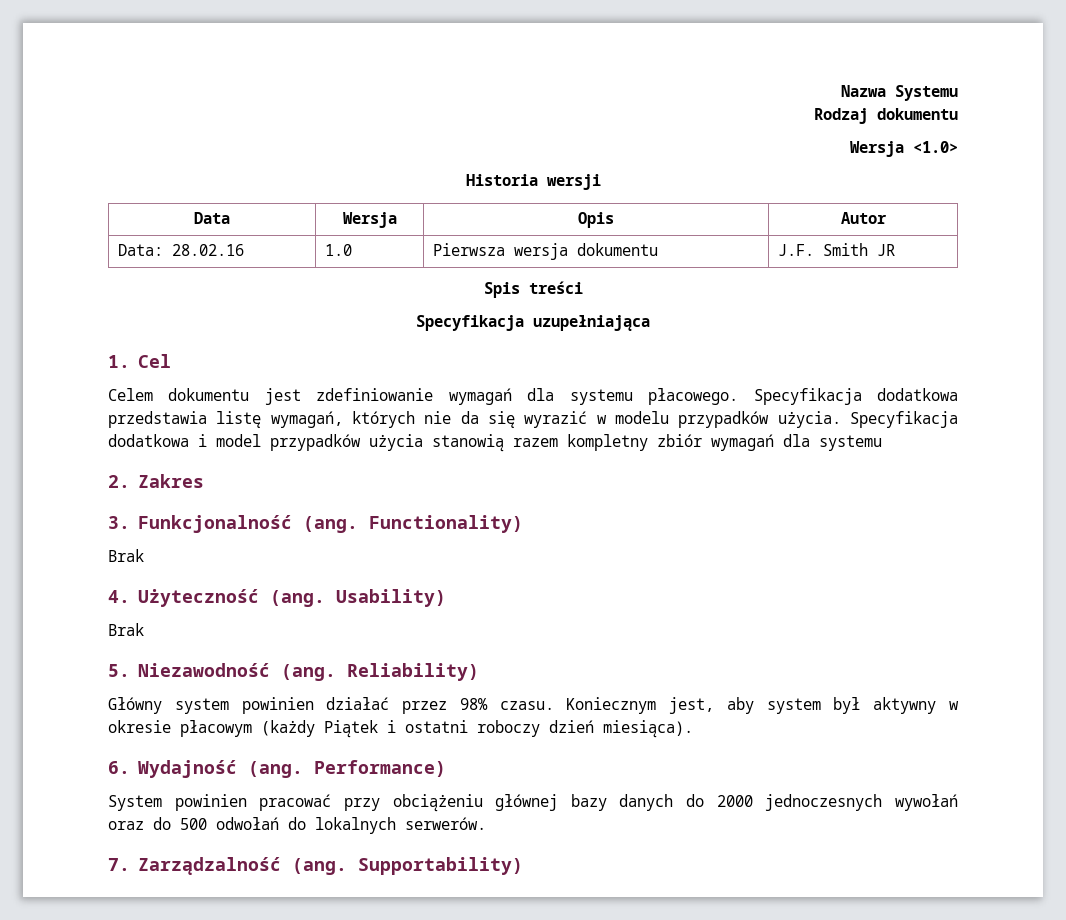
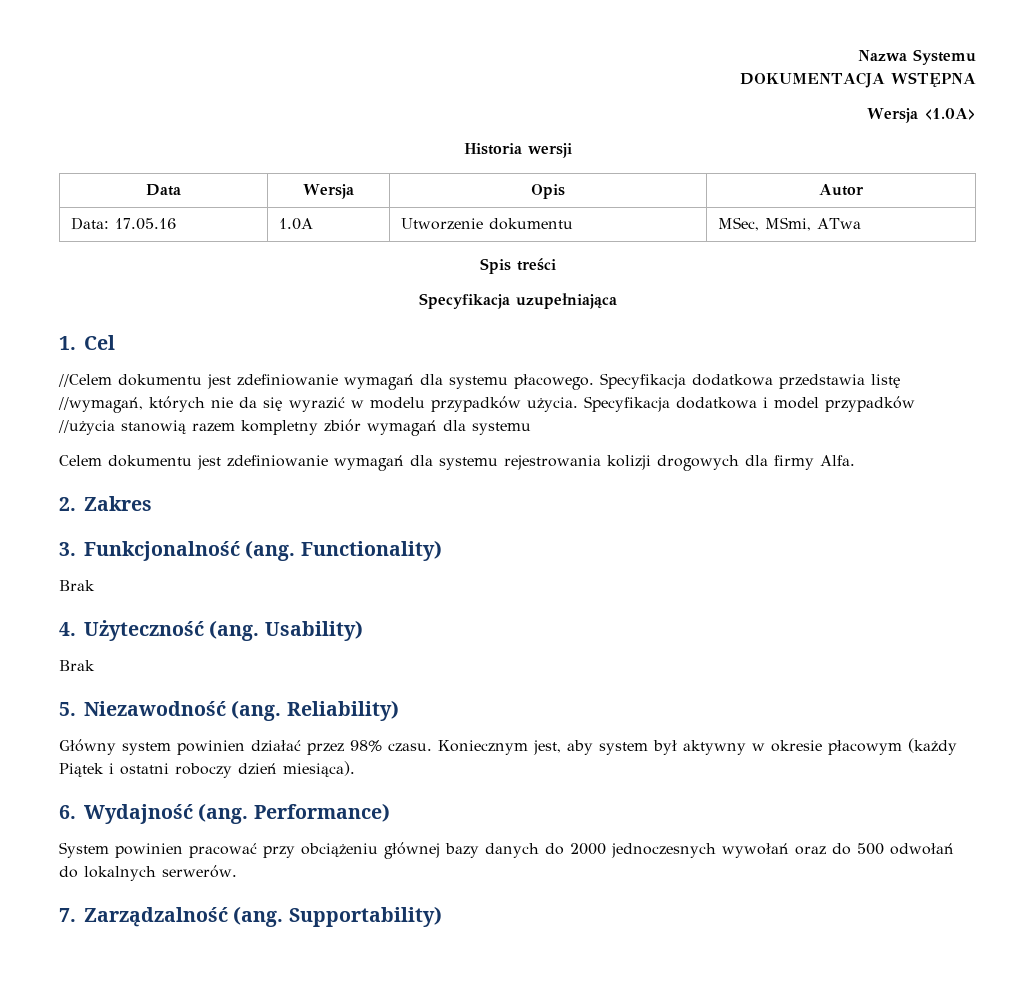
[814,108,958,124] [850,141,958,157] Rodzaj dokumentu // Wersja <1.0> -> [740,72,976,88] [867,108,976,123] DOKUMENTACJA WSTĘPNA // Wersja <1.0A>
[172,244,245,256] [325,244,353,256] [433,243,659,260] [778,243,896,256] 28.02.16 | 1.0 | Pierwsza wersja dokumentu | J.F. Smith JR -> [114,218,176,230] [278,218,313,230] [400,218,573,230] [717,217,861,231] 17.05.16 | 1.0A | Utworzenie dokumentu | MSec, MSmi, ATwa
[108,388,153,401] Celem -> [58,374,112,387] //Celem
[270,411,343,428] wymagań, -> [58,397,143,413] //wymagań,
[369,434,423,451] użycia -> [58,420,115,435] //użycia
(882, 443) none -> [59,455,855,471] // Celem dokumentu jest zdefiniowanie wymagań dla systemu rejestrowania kolizji drogowych dla firmy Alfa.

